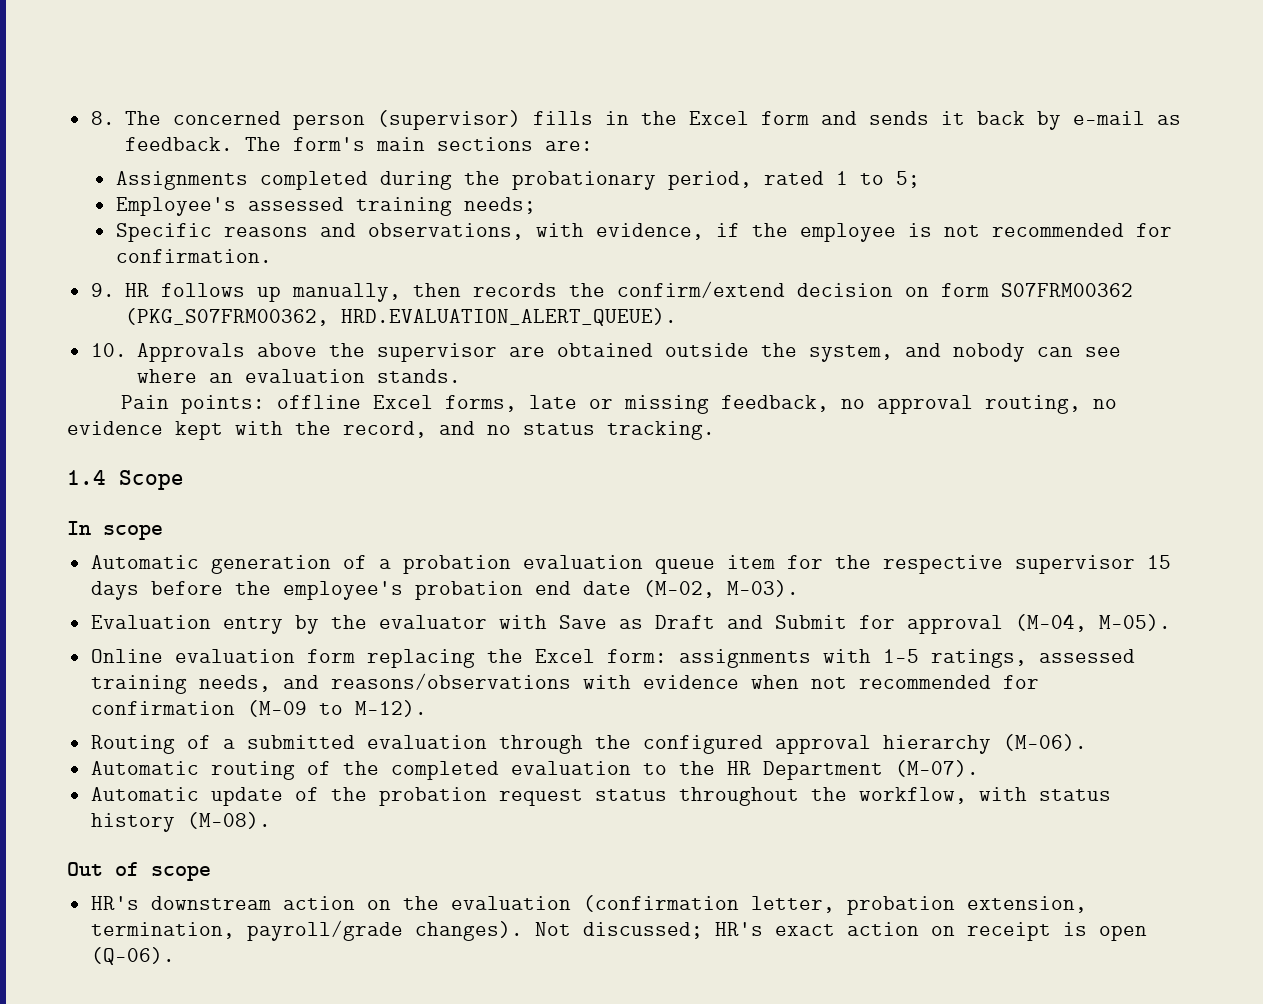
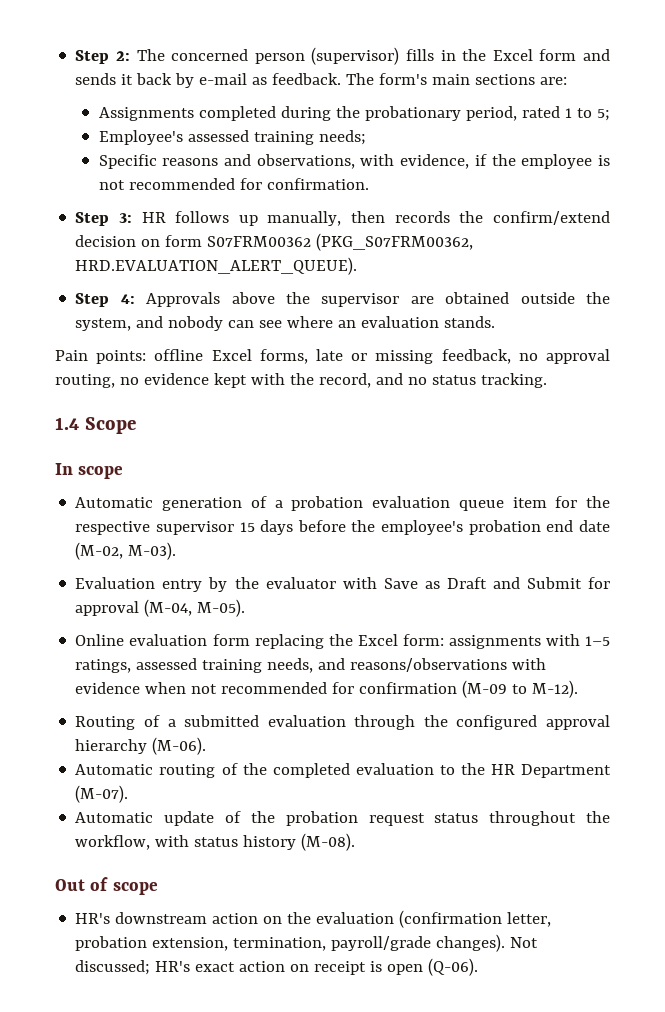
[90,111,115,125] 8. -> [75,50,130,64] Step 2:
[90,283,115,297] 9. -> [75,212,132,226] Step 3:
[90,343,127,357] 10. -> [75,293,135,307] Step 4:

